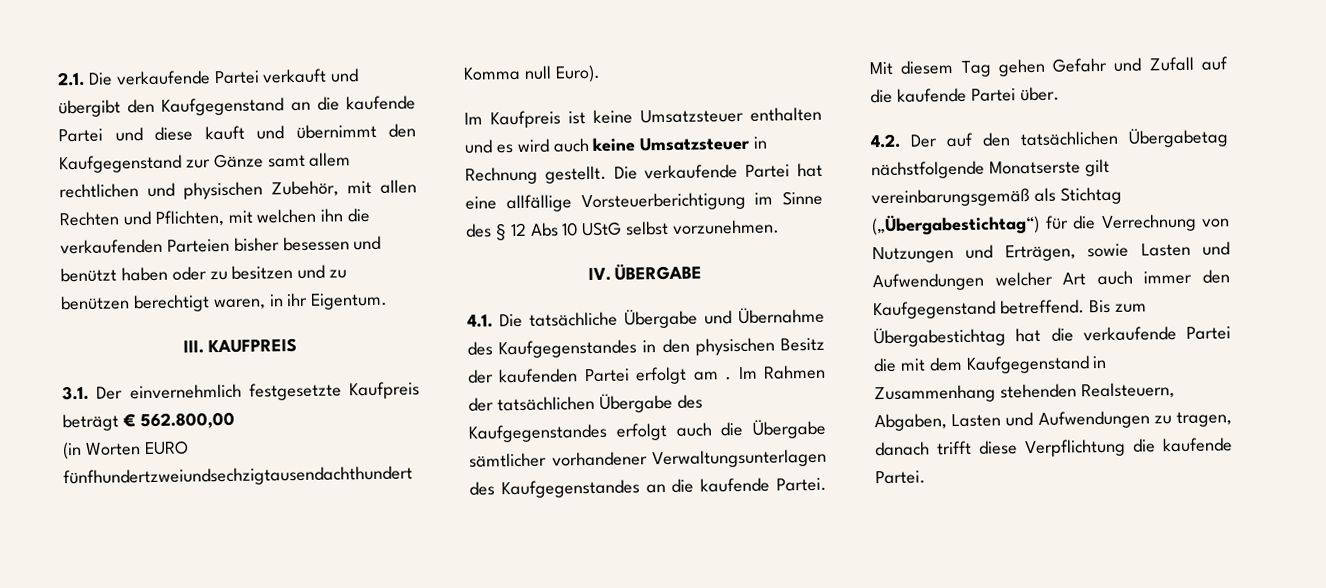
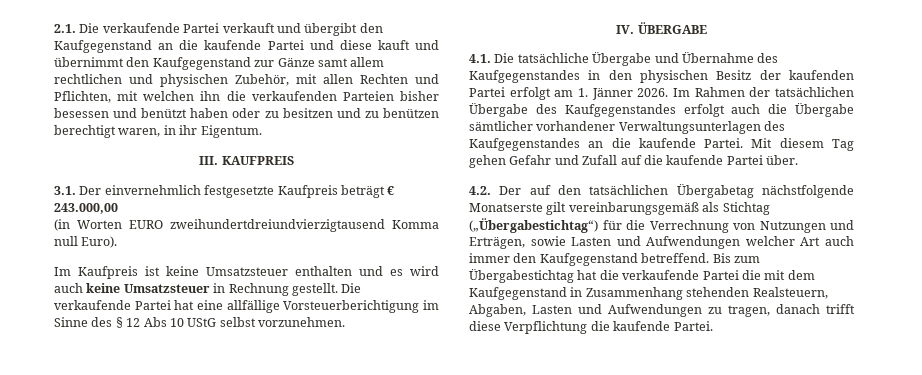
[139,411,235,430] 562.800,00 -> [54,203,118,214] 243.000,00
[63,465,413,488] fünfhundertzweiundsechzigtausendachthundert -> [170,219,385,232] zweihundertdreiundvierzigtausend
[725,376,733,381] . -> [578,88,669,100] 1. Jänner 2026.

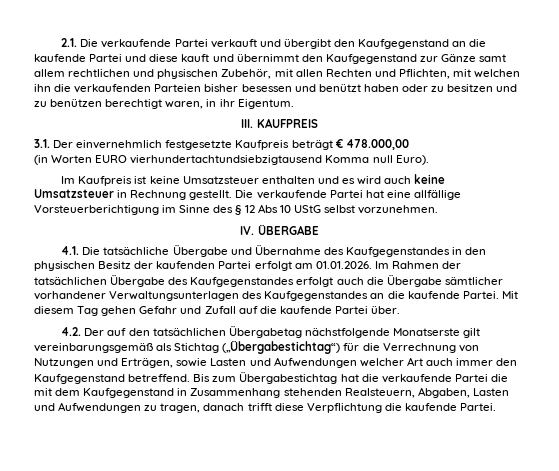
[54,203,118,214] 243.000,00 -> [345,139,409,150] 478.000,00
[170,219,385,232] zweihundertdreiundvierzigtausend -> [130,155,323,165] vierhundertachtundsiebzigtausend
[578,88,669,100] 1. Jänner 2026. -> [315,261,372,269] 01.01.2026.

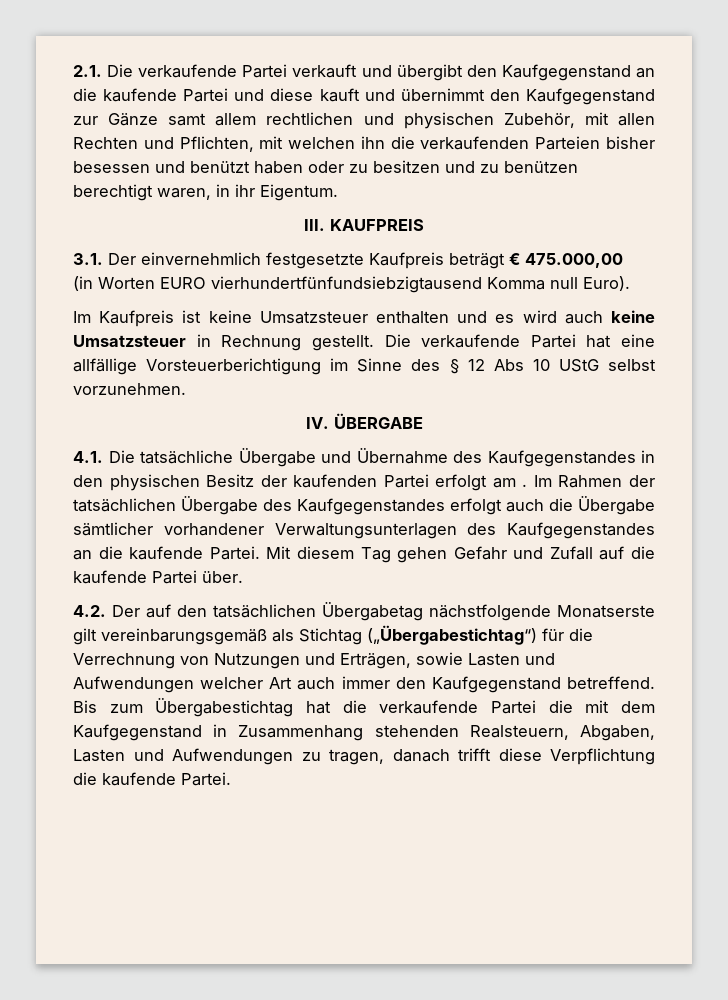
[345,139,409,150] 478.000,00 -> [525,253,623,268] 475.000,00
[130,155,323,165] vierhundertachtundsiebzigtausend -> [211,276,482,293] vierhundertfünfundsiebzigtausend
[315,261,372,269] 01.01.2026. -> [522,484,528,487] .

